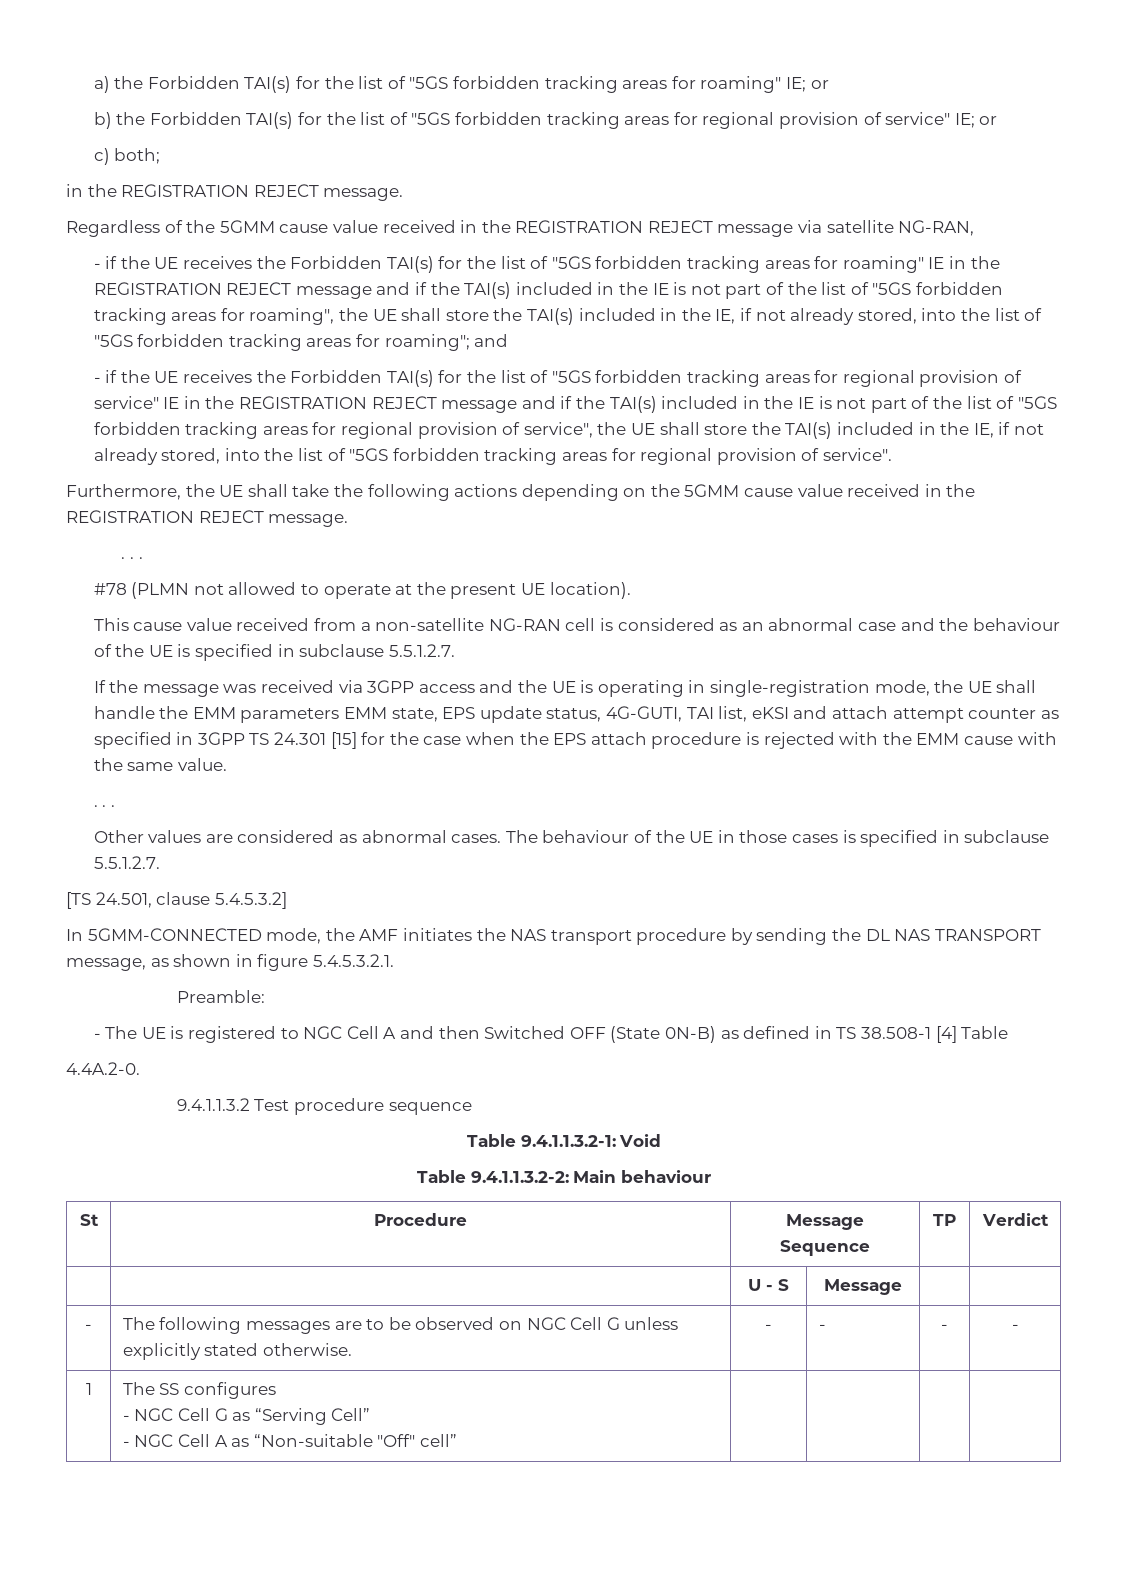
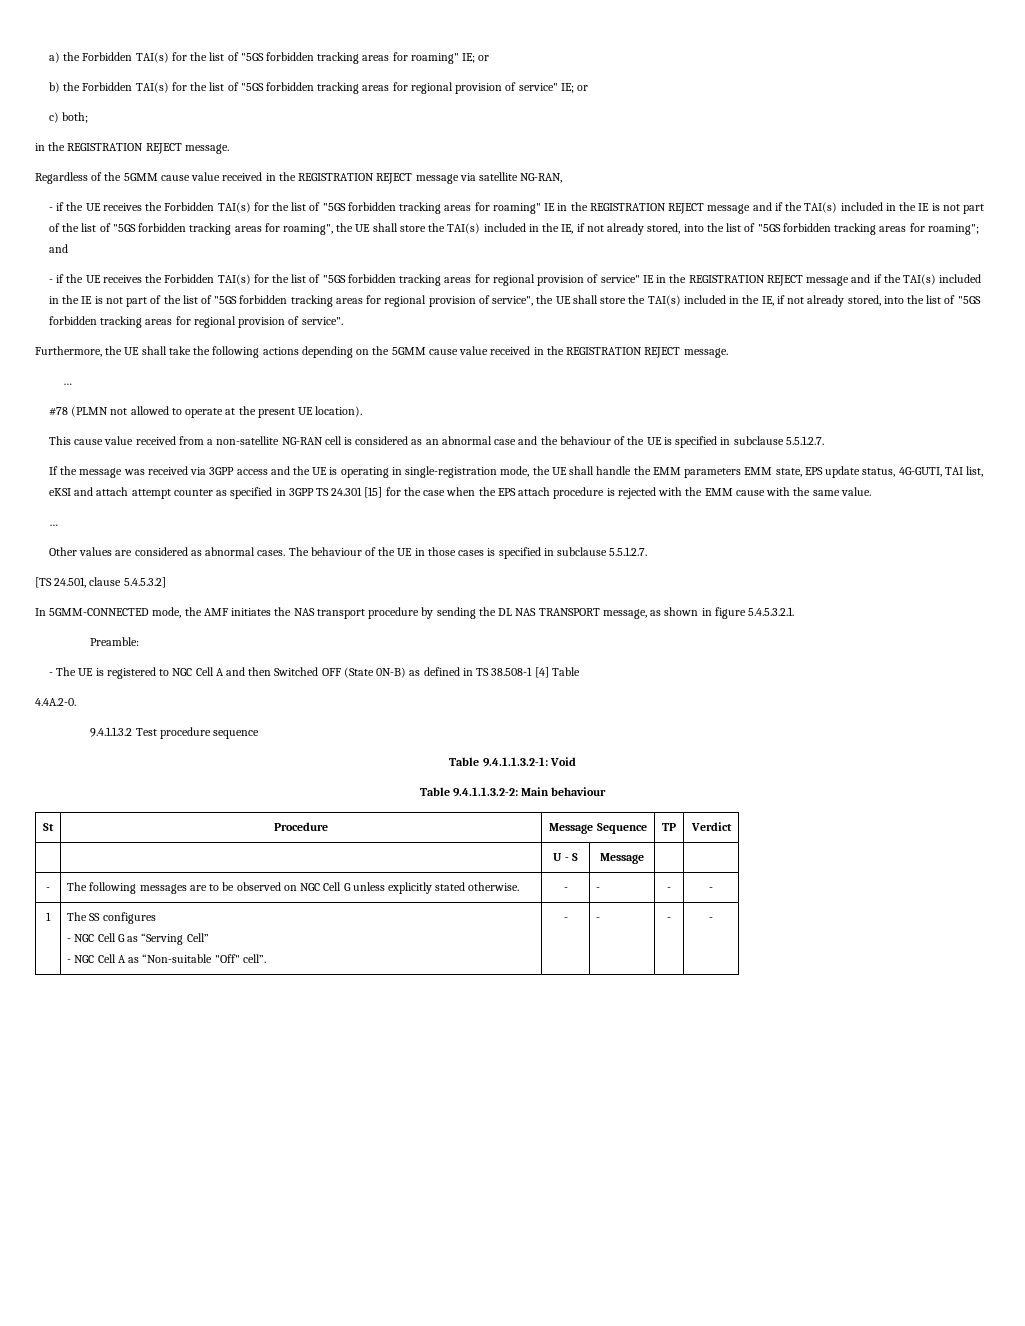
[121,557,143,559] . . . -> [62,383,72,385] …
[93,805,115,807] . . . -> [48,524,58,526] …
[419,1434,457,1447] cell” | | | | -> [242,954,266,963] [563,917,568,921] [596,917,601,921] [667,917,671,921] [709,917,713,921] cell”. | - | - | - | -

